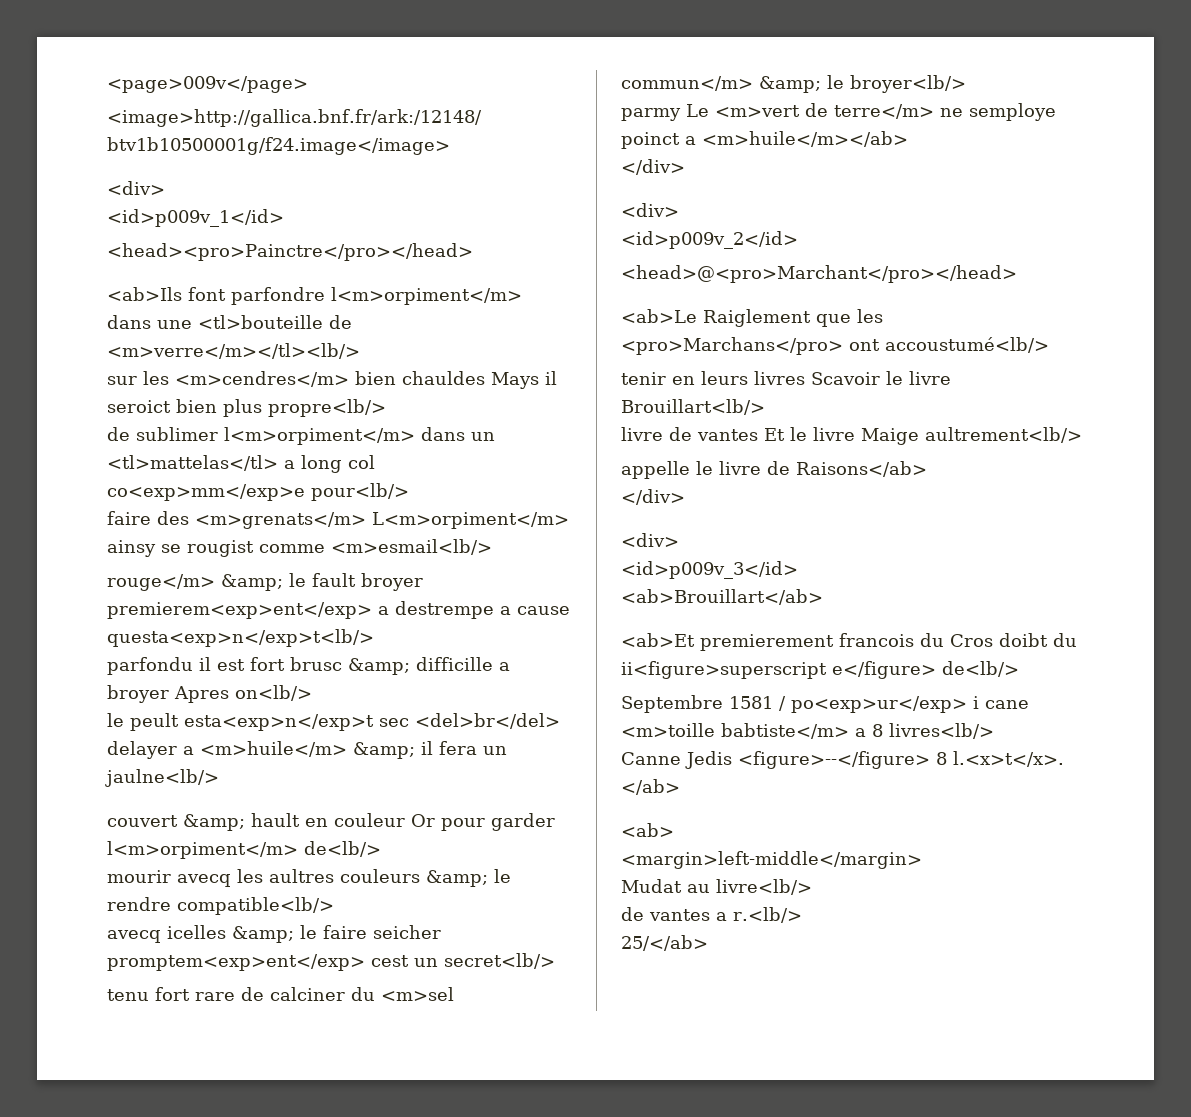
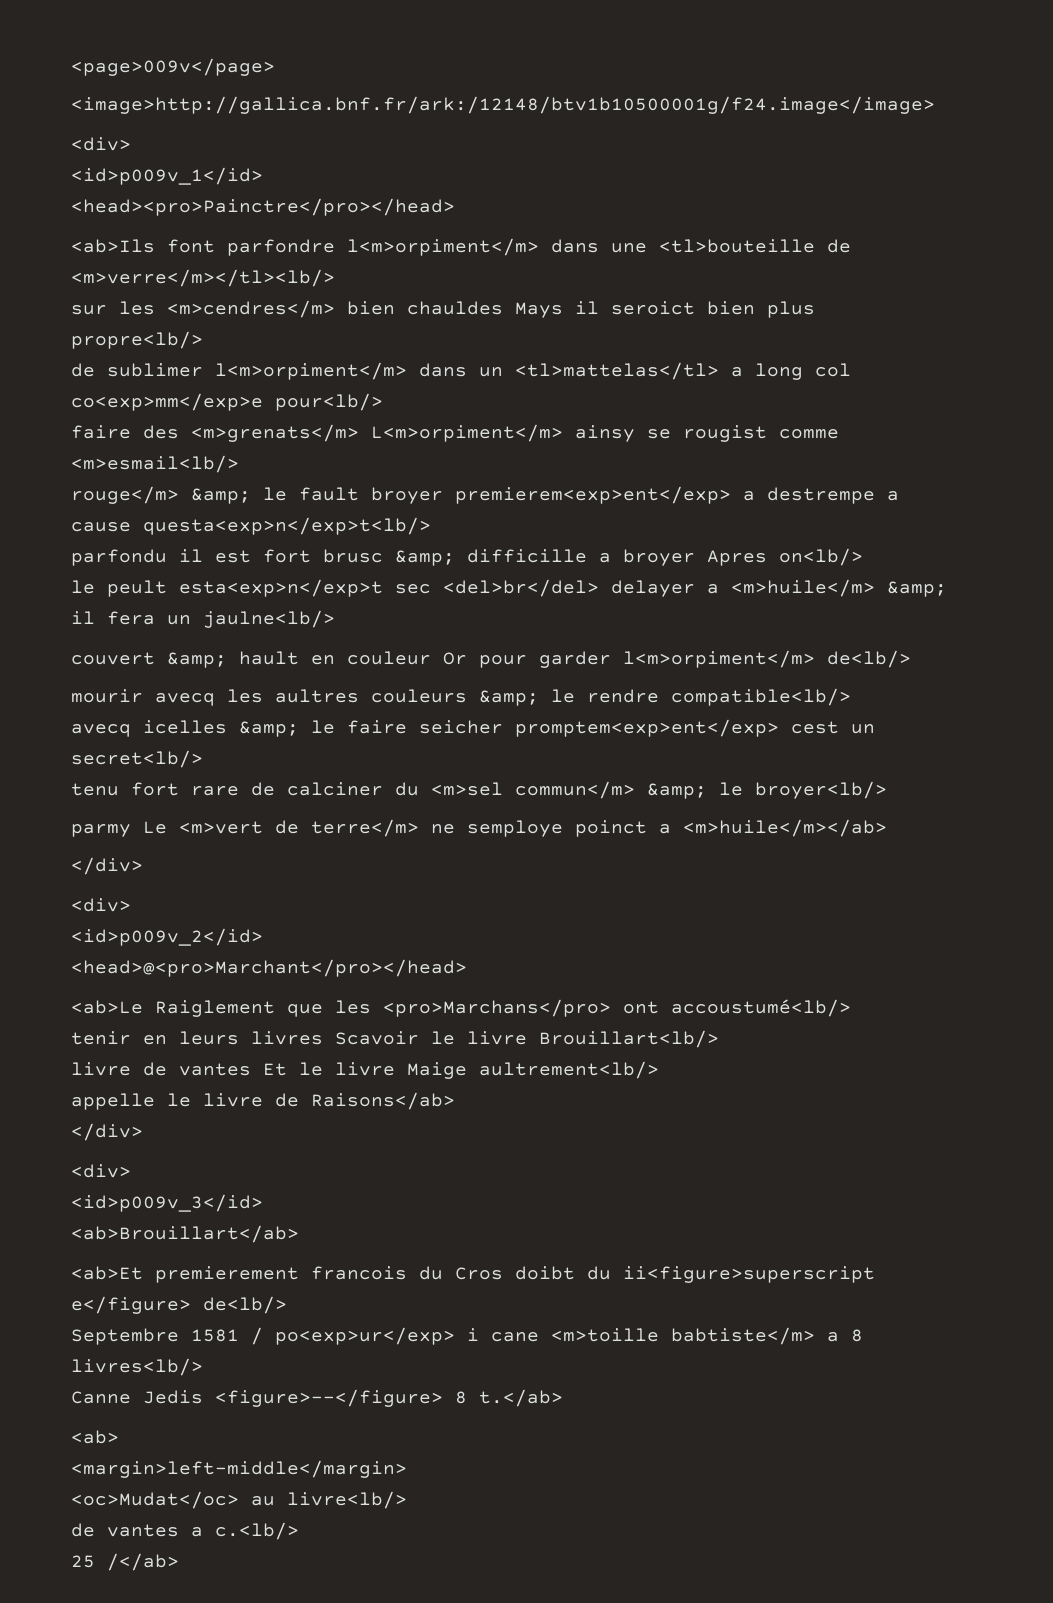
[953,751,1064,767] [621,779,680,795] l.<x>t</x>. </ab> -> [479,1389,563,1407] t.</ab>
[621,879,682,893] Mudat -> [71,1491,239,1509] <oc>Mudat</oc>
[733,907,802,923] [621,935,708,951] r.<lb/> // 25/</ab> -> [215,1522,299,1540] [71,1553,179,1571] c.<lb/> // 25 /</ab>

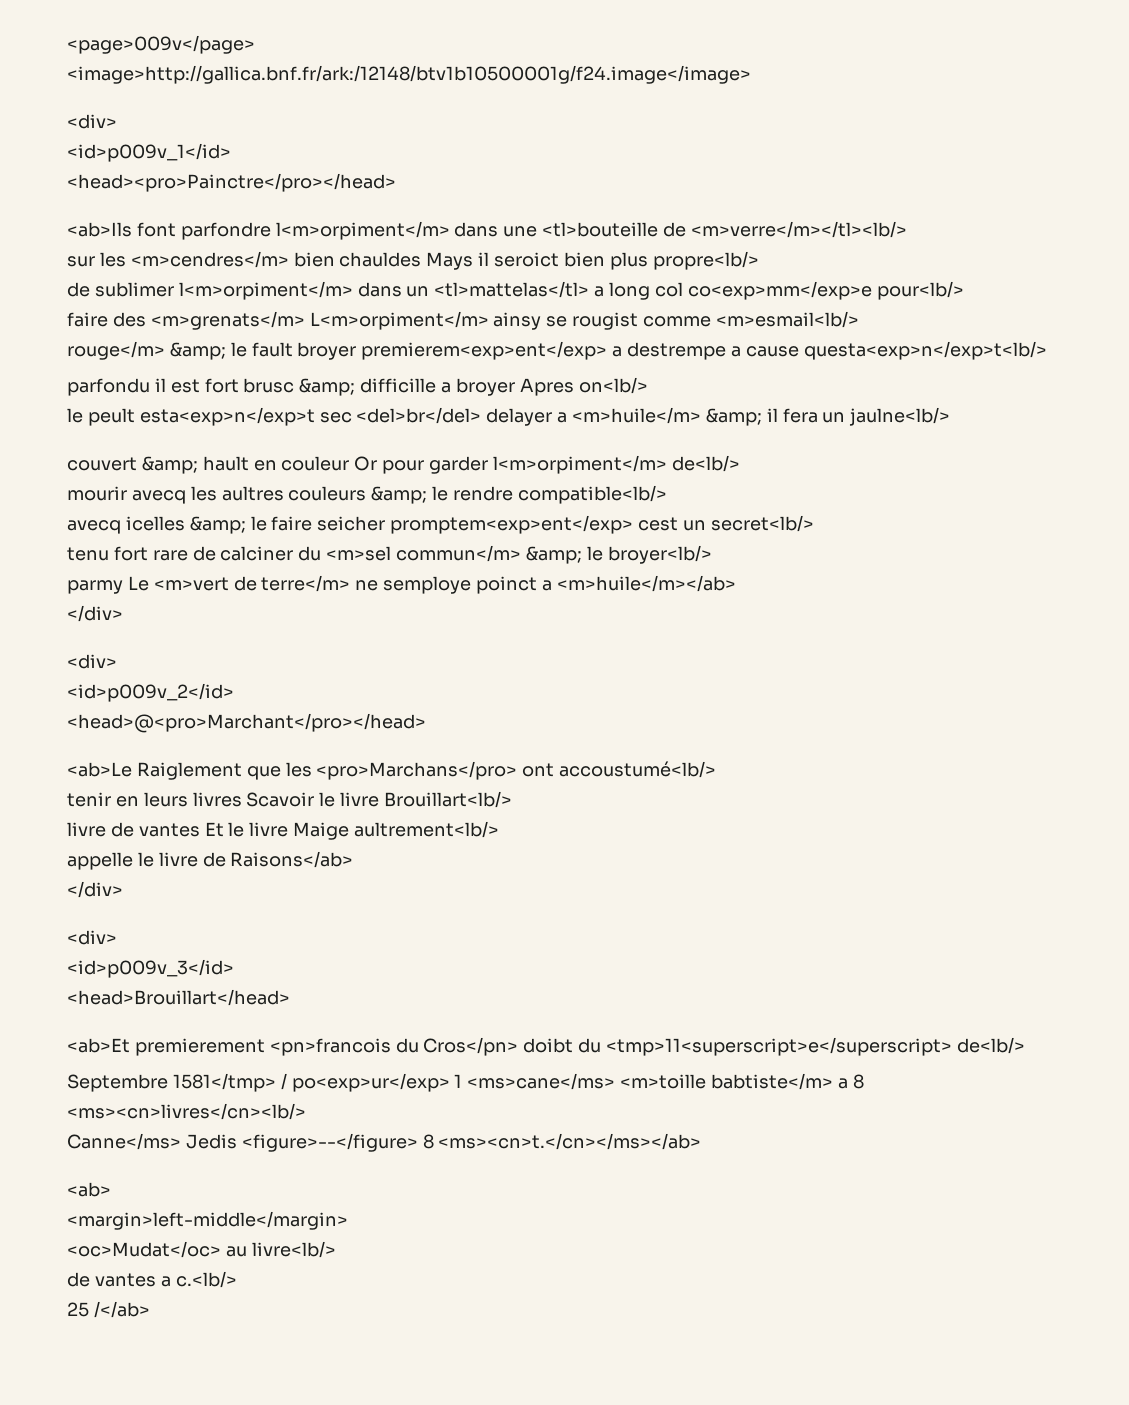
[71,1225,299,1243] <ab>Brouillart</ab> -> [67,989,290,1006] <head>Brouillart</head>
[311,1266,875,1283] [71,1296,191,1314] francois du Cros doibt du ii<figure>superscript e</figure> -> [269,1037,953,1056] <pn>francois du Cros</pn> doibt du <tmp>11<superscript>e</superscript>
[191,1329,239,1342] 1581 -> [172,1073,276,1092] 1581</tmp>
[467,1328,539,1342] i cane -> [454,1073,616,1090] 1 <ms>cane</ms>
[71,1358,203,1376] [71,1391,131,1404] livres<lb/> // Canne -> [67,1103,306,1120] [67,1133,181,1150] <ms><cn>livres</cn><lb/> // Canne</ms>
[479,1389,563,1407] t.</ab> -> [438,1133,702,1150] <ms><cn>t.</cn></ms></ab>

